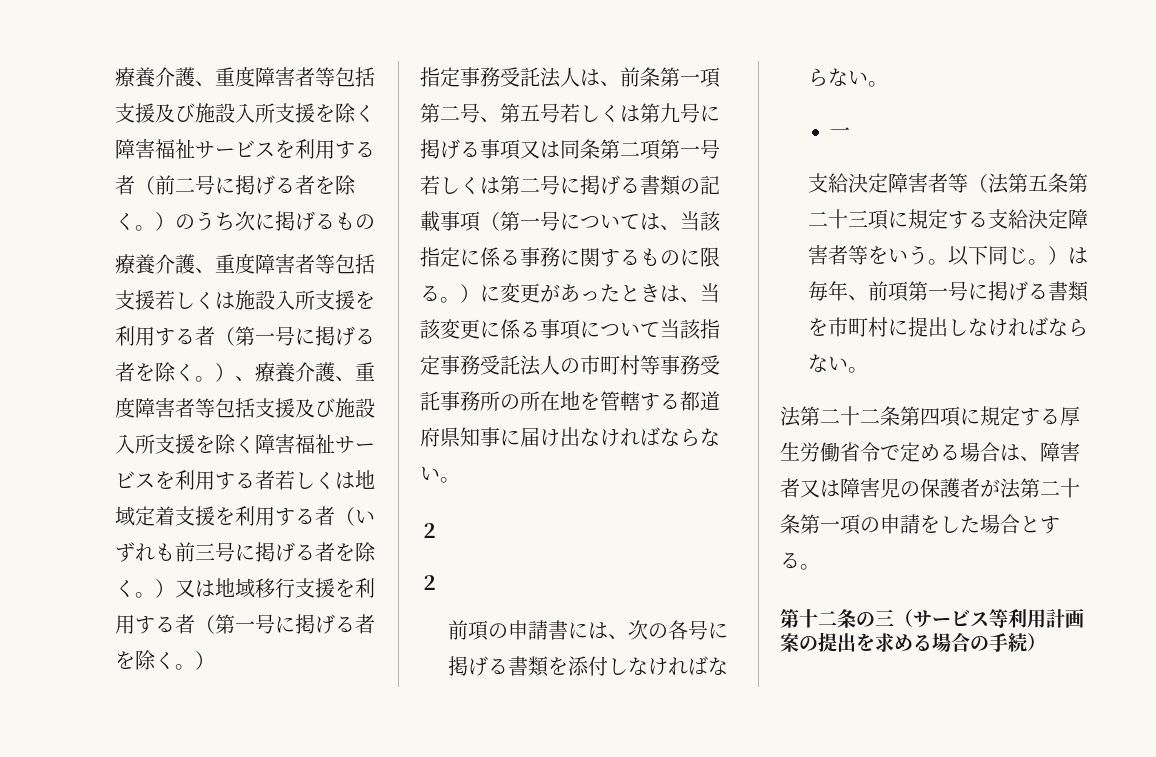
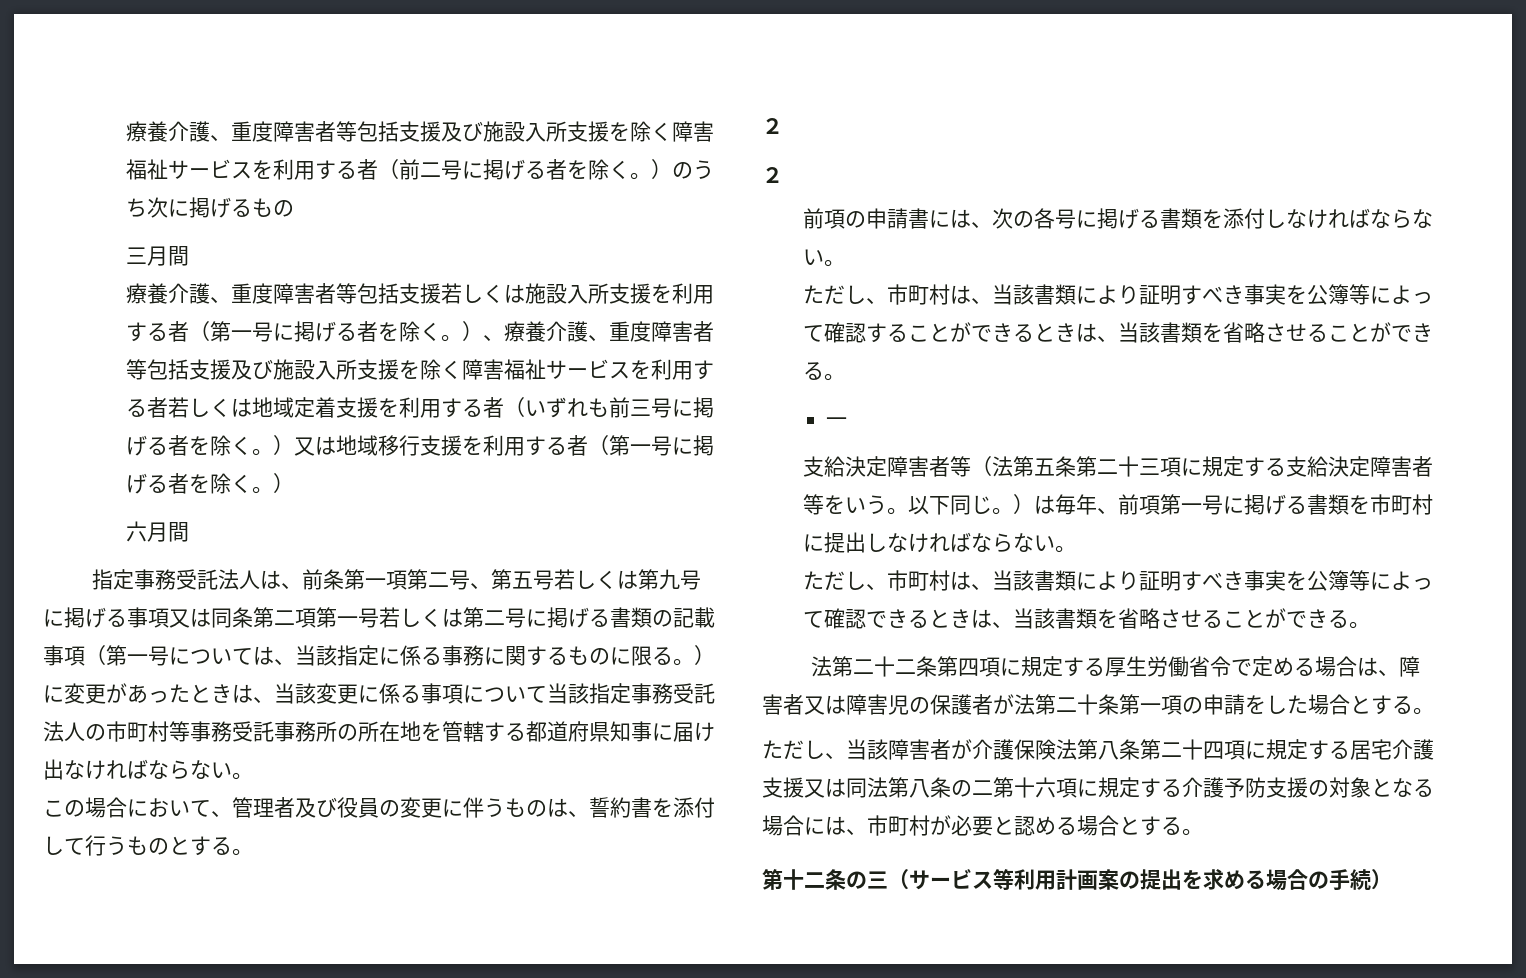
(376, 222) none -> [125,246,189,266] // 三月間
(216, 660) none -> [125,521,189,542] // 六月間
(460, 480) none -> [43,797,715,818] [43,835,253,856] // この場合において、管理者及び役員の変更に伴うものは、誓約書を添付して行うものとする。
(888, 84) none -> [803,284,1434,305] [803,322,1434,343] [803,362,846,381] // ただし、市町村は、当該書類により証明すべき事実を公簿等によって確認することができるときは、当該書類を省略させることができる。
(868, 370) none -> [803,570,1434,591] [803,608,1371,629] // ただし、市町村は、当該書類により証明すべき事実を公簿等によって確認できるときは、当該書類を省略させることができる。
(820, 567) none -> [762,739,1434,760] [762,777,1434,798] [762,815,1203,836] // ただし、当該障害者が介護保険法第八条第二十四項に規定する居宅介護支援又は同法第八条の二第十六項に規定する介護予防支援の対象となる場合には、市町村が必要と認める場合とする。

